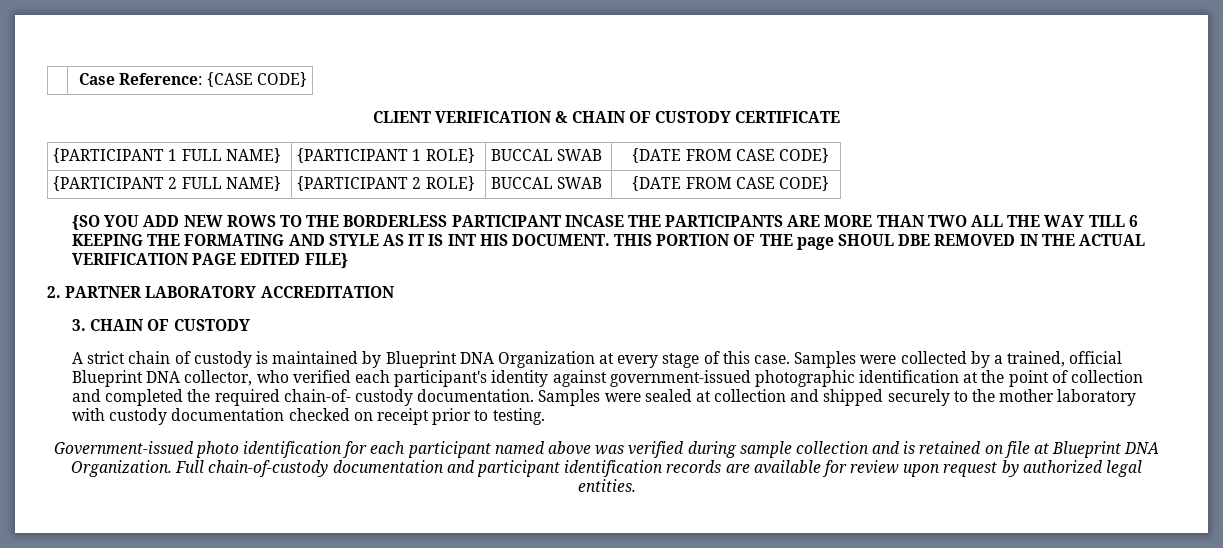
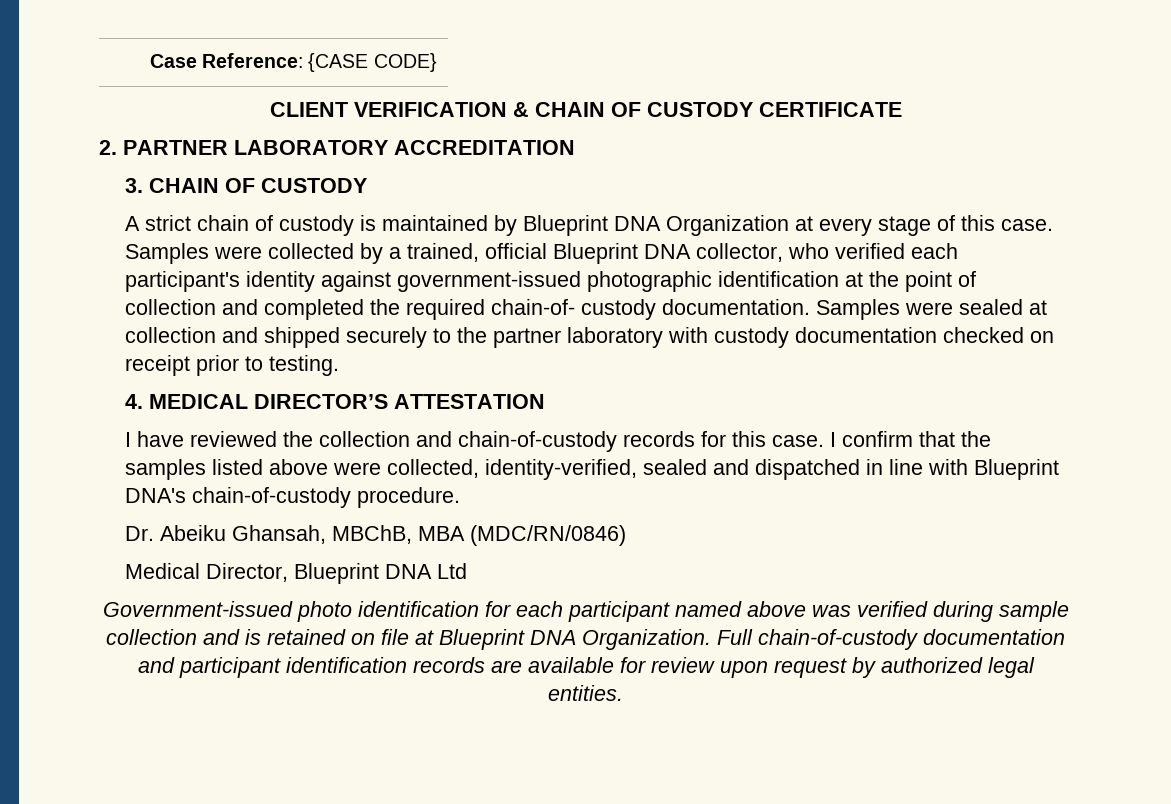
[53,148,281,163] [297,148,475,163] [491,149,603,161] [632,148,829,163] [53,176,281,191] [297,176,475,191] [491,177,603,189] [632,176,829,191] [72,215,1138,231] [72,234,1145,250] [72,253,348,269] // {PARTICIPANT 1 FULL NAME} | {PARTICIPANT 1 ROLE} | BUCCAL SWAB | {DATE FROM CASE CODE} // {PARTICIPANT 2 FULL NAME} | {PARTICIPANT 2 ROLE} | BUCCAL SWAB | {DATE FROM CASE CODE} // {SO YOU ADD NEW ROWS TO THE BORDERLESS PARTICIPANT INCASE THE PARTICIPANTS ARE MORE THAN TWO ALL THE WAY TILL 6 KEEPING THE FORMATING AND STYLE AS IT IS INT HIS DOCUMENT. THIS PORTION OF THE page SHOUL DBE REMOVED IN THE ACTUAL VERIFICATION PAGE EDITED FILE} -> (902, 109) none
[999,389,1055,402] mother -> [492,328,561,348] partner
(545, 416) none -> [124,394,545,409] [124,431,991,452] [124,459,1059,480] [124,487,460,508] [124,525,626,546] [124,563,467,584] // 4. MEDICAL DIRECTOR’S ATTESTATION // I have reviewed the collection and chain-of-custody records for this case. I confirm that the samples listed above were collected, identity-verified, sealed and dispatched in line with Blueprint DNA's chain-of-custody procedure. // Dr. Abeiku Ghansah, MBChB, MBA (MDC/RN/0846) // Medical Director, Blueprint DNA Ltd

